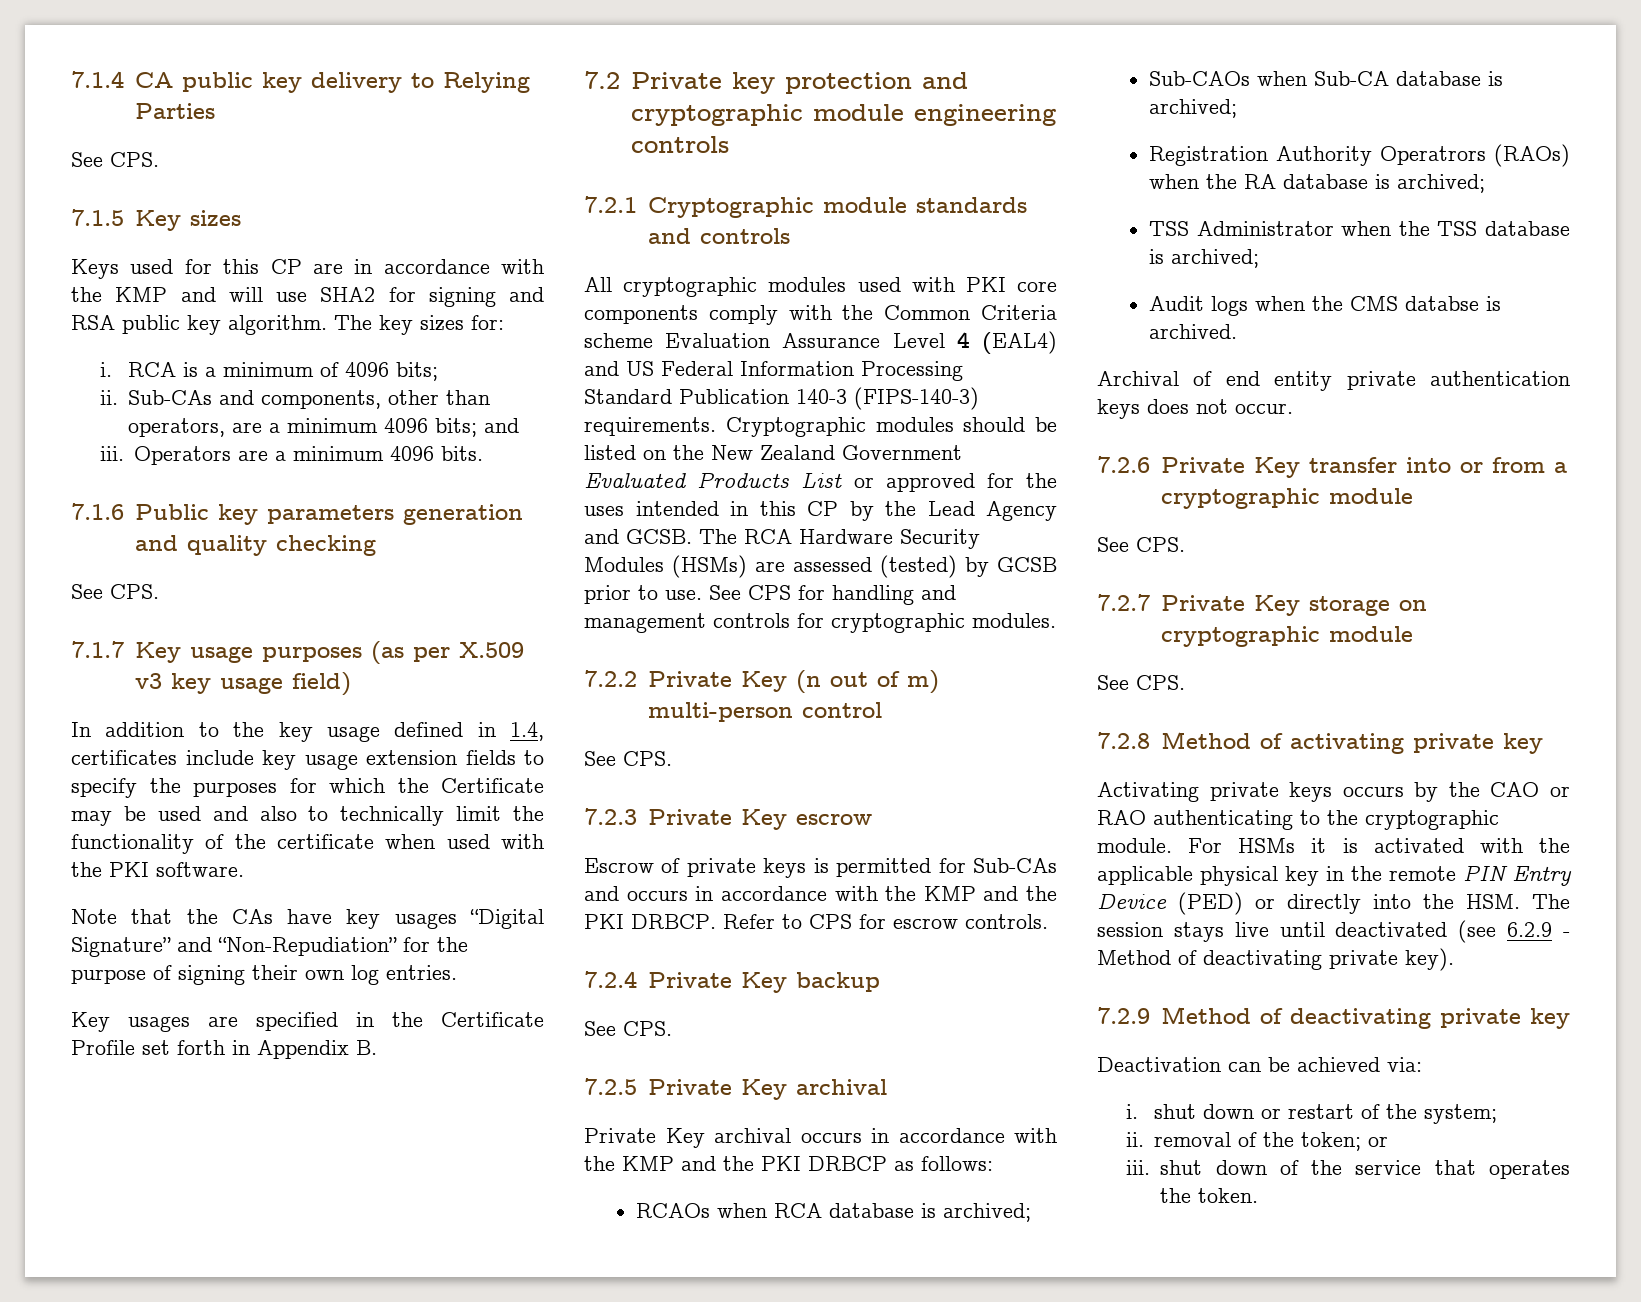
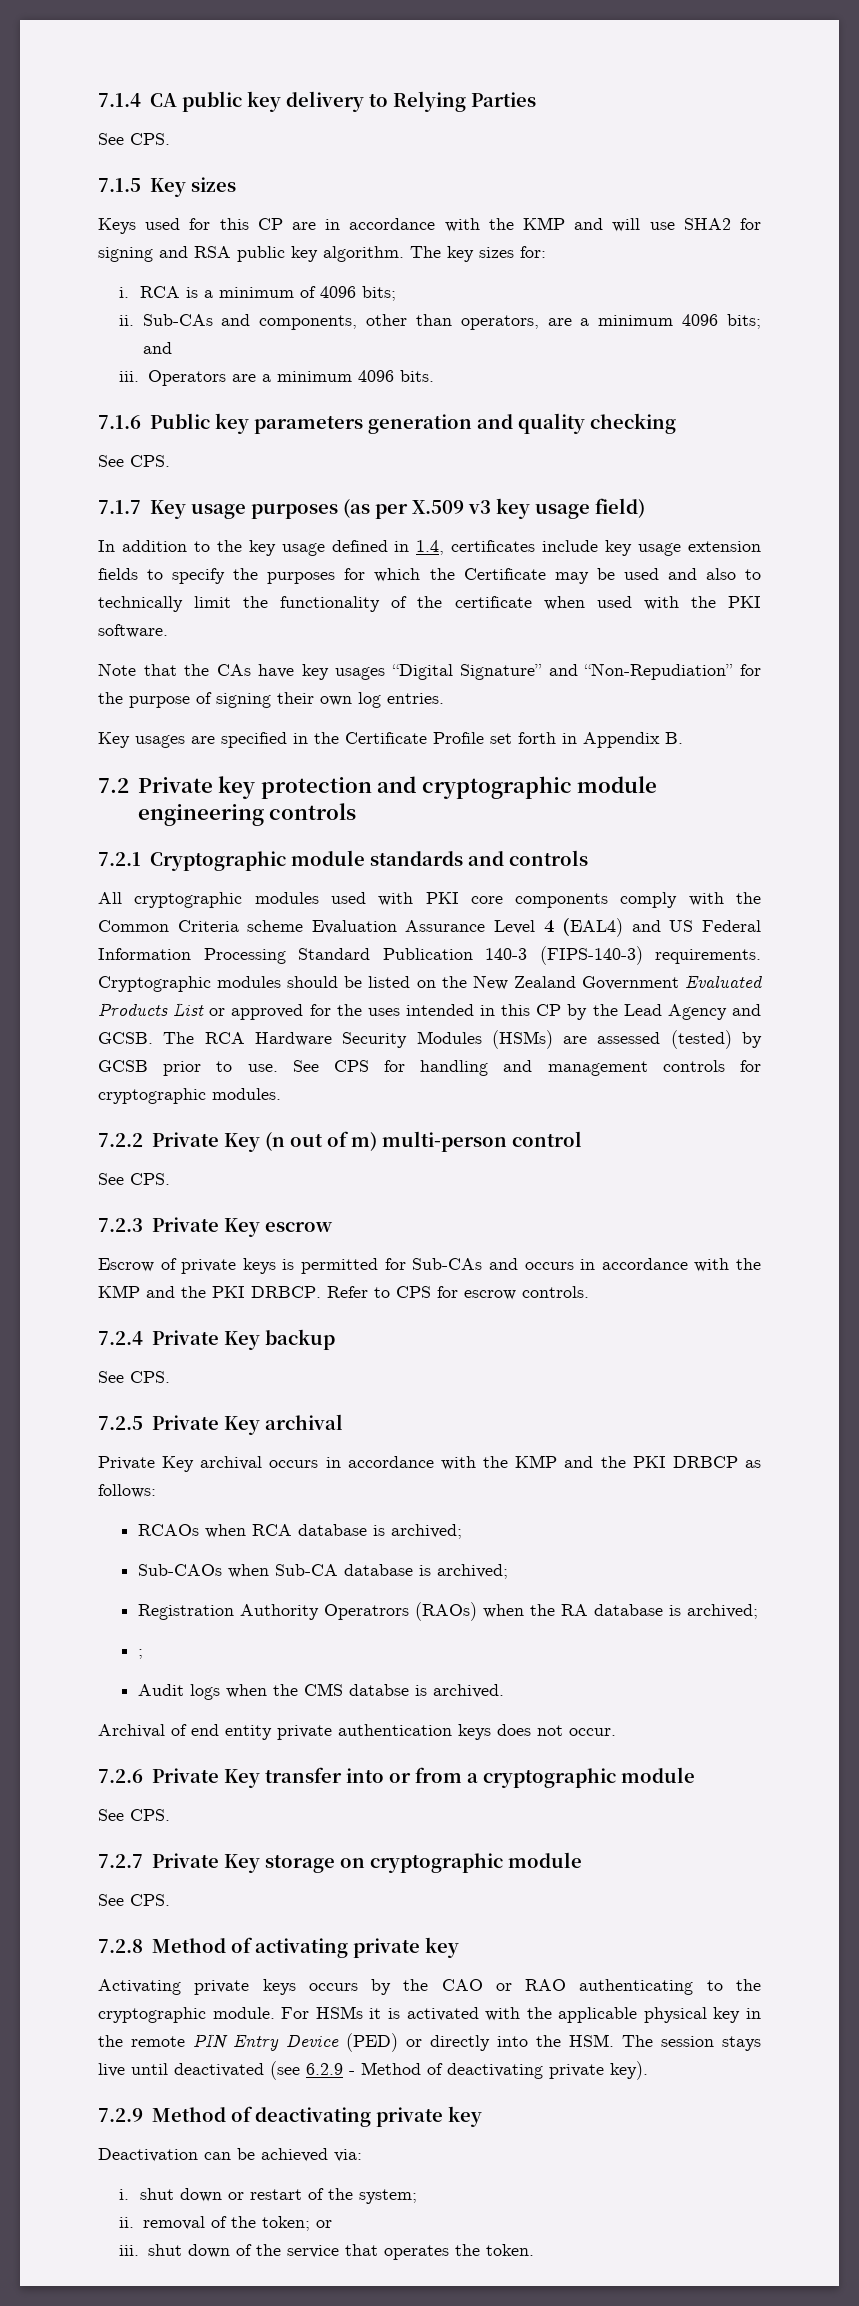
[1149,221,1570,236] [1149,249,1260,268] TSS Administrator when the TSS database is archived; -> [138,1649,144,1659] ;

